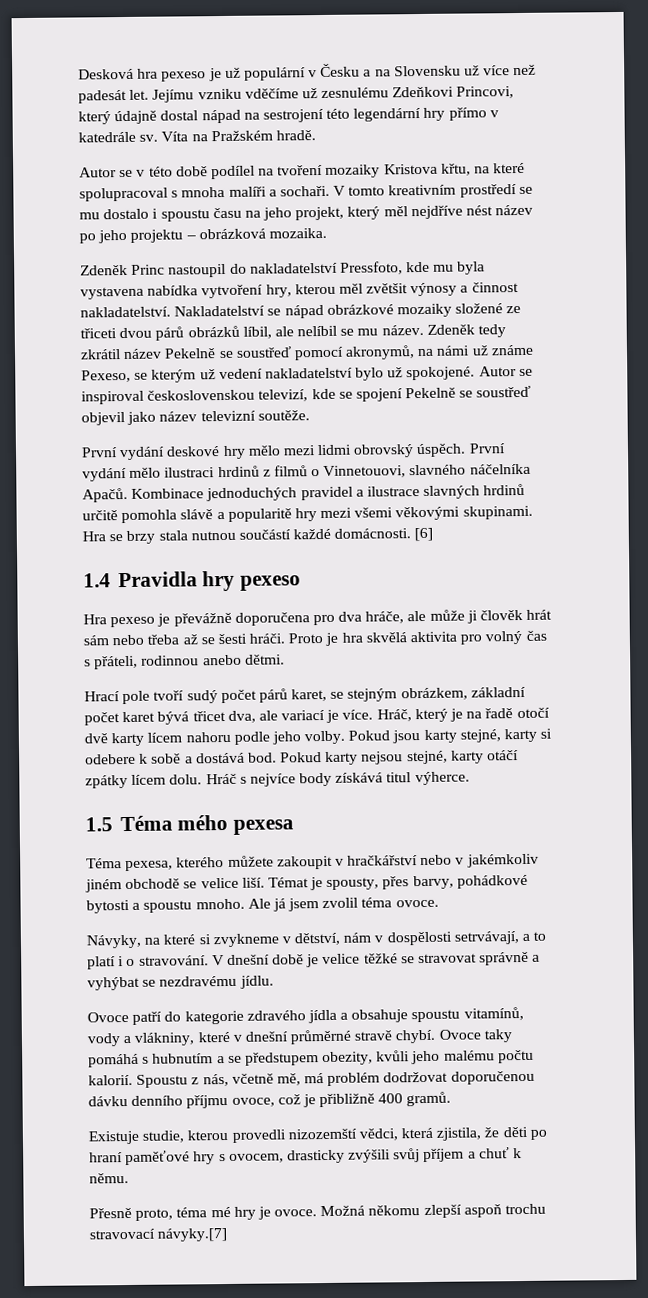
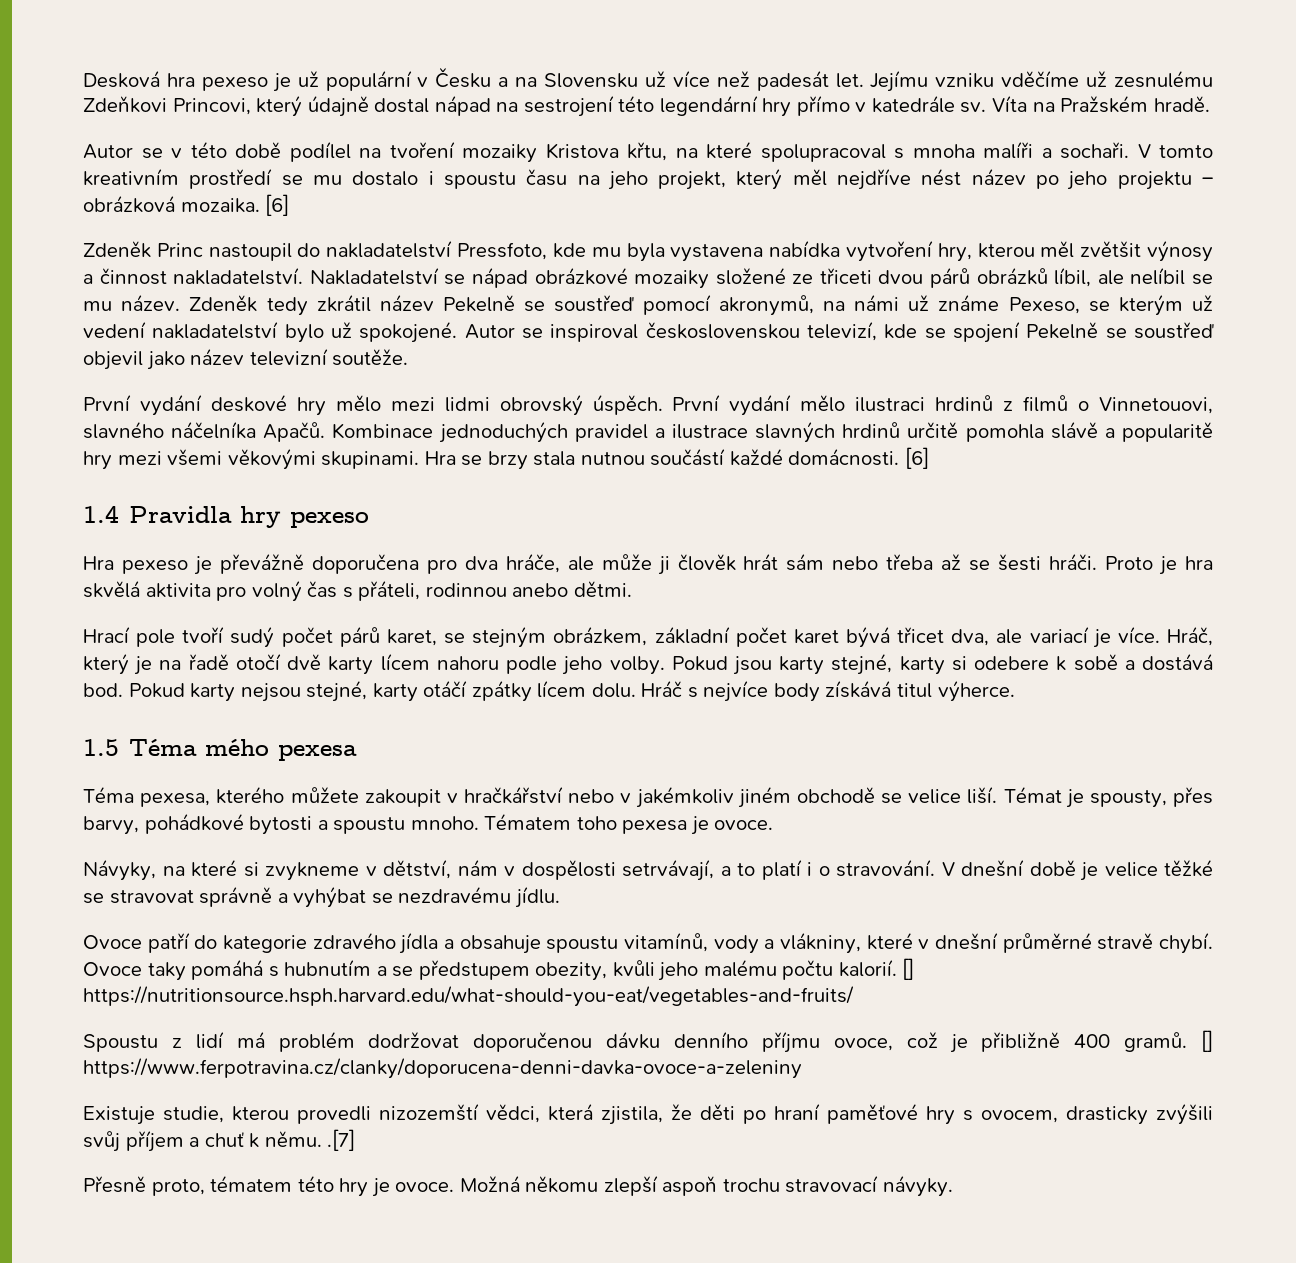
(327, 233) none -> [265,194,290,216] [6]
[247,897,393,912] Ale já jsem zvolil téma -> [484,813,709,835] Tématem toho pexesa je
[136,1073,301,1088] Spoustu z nás, včetně mě, -> [902,958,915,980] [83,986,854,1007] [83,1031,224,1052] [] https://nutritionsource.hsph.harvard.edu/what-should-you-eat/vegetables-and-fruits/ // Spoustu z lidí
(452, 1099) none -> [1201,1030,1213,1052] [83,1058,802,1079] [] https://www.ferpotravina.cz/clanky/doporucena-denni-davka-ovoce-a-zeleniny
(129, 1178) none -> [327,1129,356,1151] .[7]
[176,1206,231,1218] téma mé -> [210,1175,334,1192] tématem této
[157,1228,228,1242] návyky.[7] -> [882,1175,953,1197] návyky.

